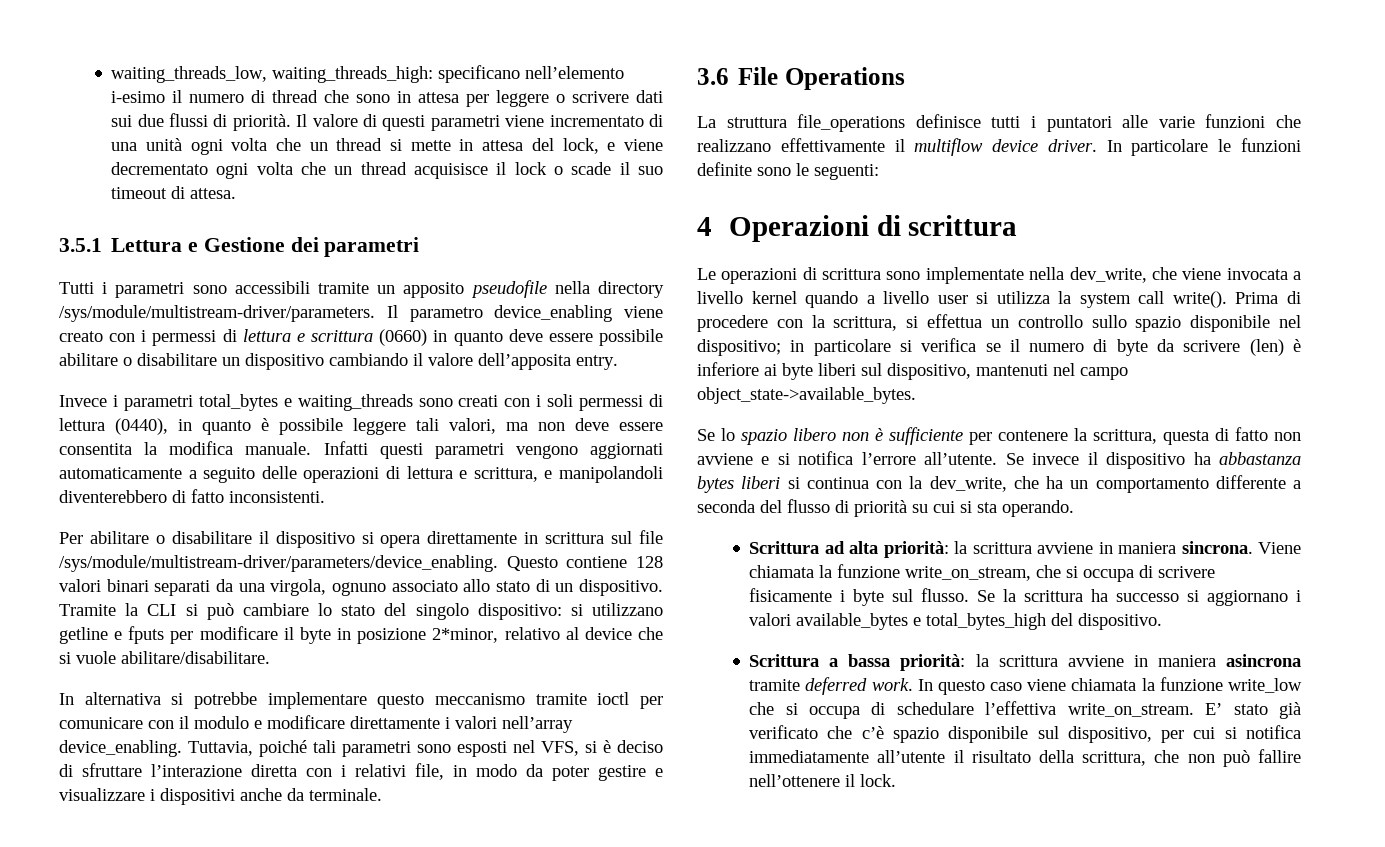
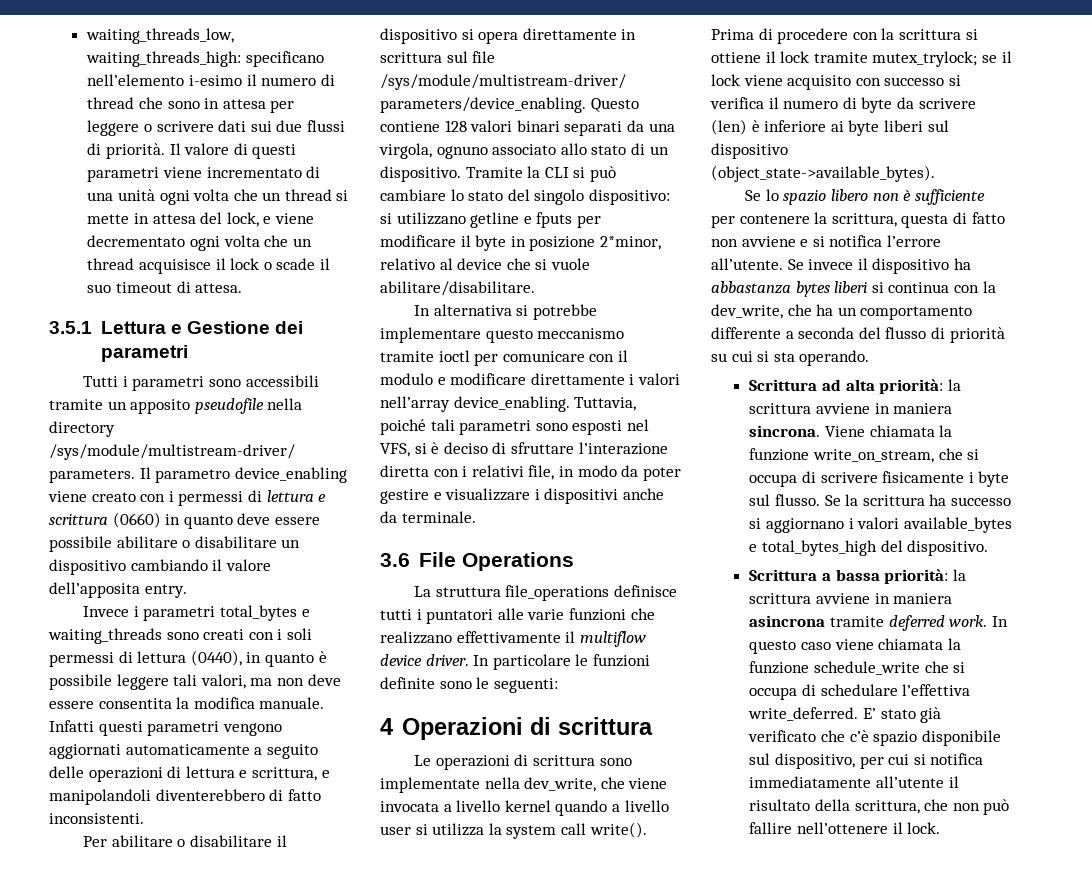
[833,314,1301,332] [697,339,891,356] scrittura, si effettua un controllo sullo spazio disponibile nel dispositivo; in particolare -> [898,29,978,40] [711,51,1012,67] [711,74,945,90] scrittura si ottiene il lock tramite mutex_trylock; se il lock viene acquisito con successo
[985,343,1001,352] se -> (764, 103) none
[887,363,1128,380] [697,387,916,404] dispositivo, mantenuti nel campo object_state->available_bytes. -> [711,143,788,159] [711,165,935,182] dispositivo (object_state->available_bytes).
[1228,678,1302,693] write_low -> [813,661,920,675] schedule_write
[1067,703,1194,717] write_on_stream. -> [748,707,859,721] write_deferred.

